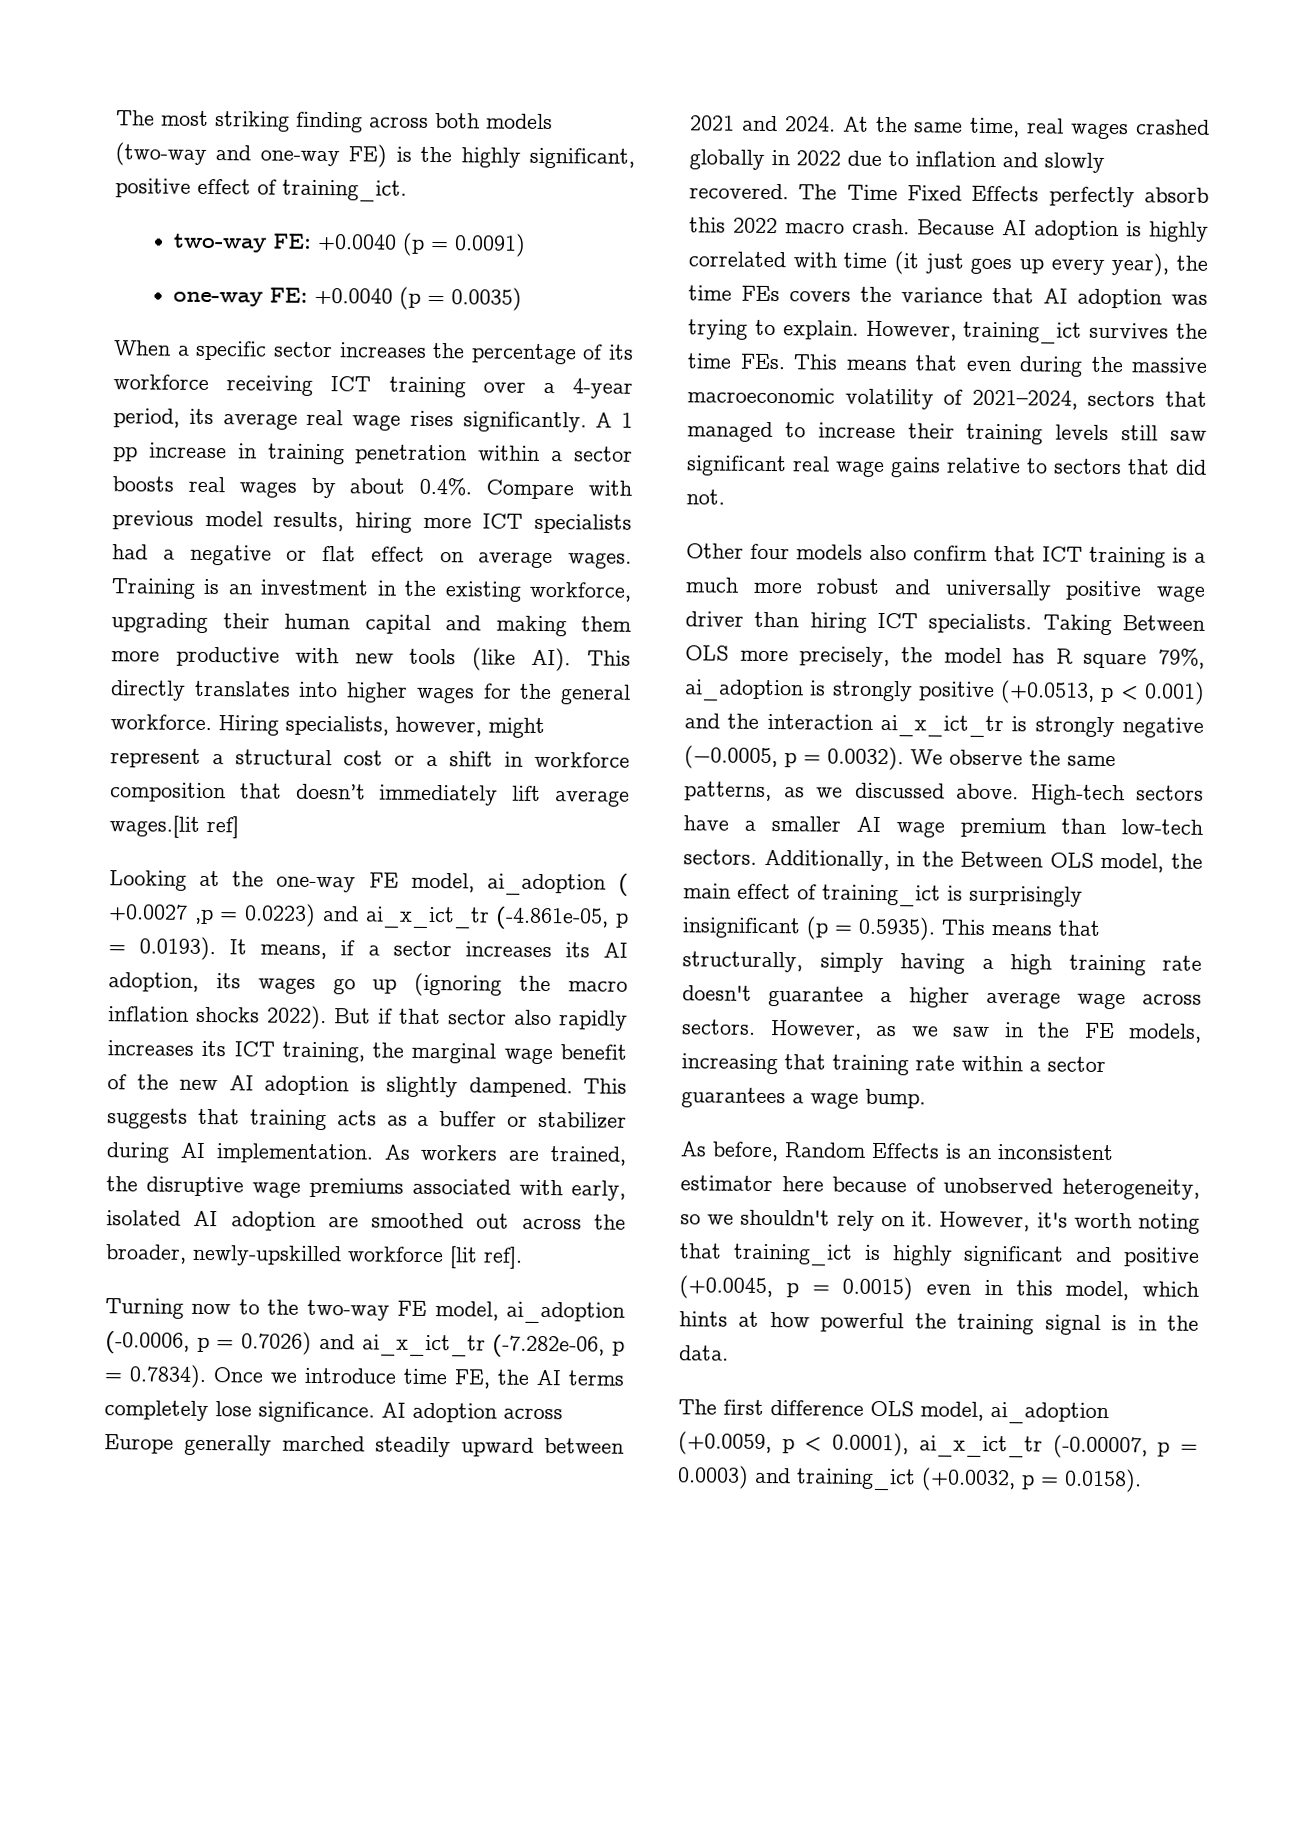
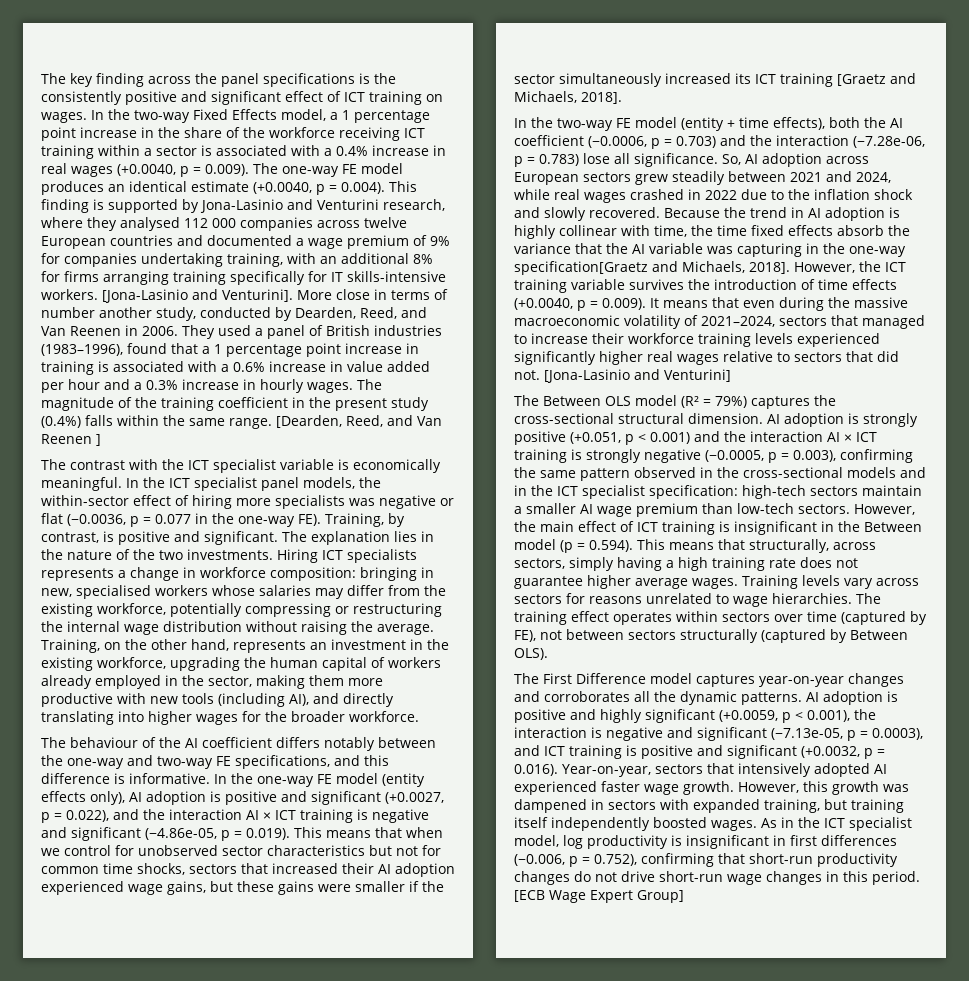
[116,110,553,133] [115,142,635,169] [115,178,407,202] [173,232,527,257] [173,286,523,311] [114,340,634,365] [113,374,633,399] [113,408,633,433] [113,442,633,465] [112,476,632,500] [112,510,632,534] [112,544,632,569] [111,578,221,599] The most striking finding across both models (two-way and one-way FE) is the highly significant, positive effect of training_ict. // two-way FE: +0.0040 (p = 0.0091) // one-way FE: +0.0040 (p = 0.0035) // When a specific sector increases the percentage of its workforce receiving ICT training over a 4-year period, its average real wage rises significantly. A 1 pp increase in training penetration within a sector boosts real wages by about 0.4%. Compare with previous model results, hiring more ICT specialists had a negative or flat effect on average wages. Training is -> [41,73,396,87] [41,91,443,105] [41,109,430,123] [41,127,425,141] [41,145,446,159] [41,163,403,177] [41,181,417,195] [41,199,445,213] [41,217,407,231] [41,235,450,249] [41,253,433,267] [41,271,446,285] [41,289,449,303] [41,307,427,321] [41,325,442,339] [41,343,419,357] [41,361,430,375] [41,379,382,393] [41,397,429,411] [41,415,442,429] [41,434,101,446] [41,459,441,473] [41,477,381,491] [41,495,454,509] [41,513,405,527] [41,531,434,545] [41,549,417,563] [41,567,434,581] [41,585,446,599] [41,603,442,617] [41,621,434,635] [41,639,306,653] The key finding across the panel specifications is the consistently positive and significant effect of ICT training on wages. In the two-way Fixed Effects model, a 1 percentage point increase in the share of the workforce receiving ICT training within a sector is associated with a 0.4% increase in real wages (+0.0040, p = 0.009). The one-way FE model produces an identical estimate (+0.0040, p = 0.004). This finding is supported by Jona-Lasinio and Venturini research, where they analysed 112 000 companies across twelve European countries and documented a wage premium of 9% for companies undertaking training, with an additional 8% for firms arranging training specifically for IT skills-intensive workers. [Jona-Lasinio and Venturini]. More close in terms of number another study, conducted by Dearden, Reed, and Van Reenen in 2006. They used a panel of British industries (1983–1996), found that a 1 percentage point increase in training is associated with a 0.6% increase in value added per hour and a 0.3% increase in hourly wages. The magnitude of the training coefficient in the present study (0.4%) falls within the same range. [Dearden, Reed, and Van Reenen ] // The contrast with the ICT specialist variable is economically meaningful. In the ICT specialist panel models, the within-sector effect of hiring more specialists was negative or flat (−0.0036, p = 0.077 in the one-way FE). Training, by contrast, is positive and significant. The explanation lies in the nature of the two investments. Hiring ICT specialists represents a change in workforce composition: bringing in new, specialised workers whose salaries may differ from the existing workforce, potentially compressing or restructuring the internal wage distribution without raising the average. Training, on the other hand, represents
[222,613,270,629] their -> [244,657,266,668] the
[445,615,481,631] and -> [371,657,441,668] [41,675,252,689] of workers already employed in the sector,
[471,647,631,672] [110,680,291,701] (like AI). This directly translates -> [218,693,394,707] [41,711,114,725] (including AI), and directly translating
[560,684,631,705] general -> [291,711,345,722] broader
[218,715,545,739] [110,748,630,768] [110,782,630,807] [109,815,239,839] [109,870,629,896] [108,903,629,930] [108,936,628,961] [108,972,628,997] [108,1005,628,1031] [107,1040,627,1065] [107,1074,627,1098] [107,1108,627,1131] [106,1142,626,1166] [106,1176,626,1201] [106,1210,626,1231] [105,1244,523,1269] [105,1298,625,1324] [105,1331,625,1358] [104,1364,624,1389] [104,1400,563,1423] [104,1434,624,1458] [690,115,1021,138] Hiring specialists, however, might represent a structural cost or a shift in workforce composition that doesn’t immediately lift average wages.[lit ref] // Looking at the one-way FE model, ai_adoption ( +0.0027 ,p = 0.0223) and ai_x_ict_tr (-4.861e-05, p = 0.0193). It means, if a sector increases its AI adoption, its wages go up (ignoring the macro inflation shocks 2022). But if that sector also rapidly increases its ICT training, the marginal wage benefit of the new AI adoption is slightly dampened. This suggests that training acts as a buffer or stabilizer during AI implementation. As workers are trained, the disruptive wage premiums associated with early, isolated AI adoption are smoothed out across the broader, newly-upskilled workforce [lit ref]. // Turning now to the two-way FE model, ai_adoption (-0.0006, p = 0.7026) and ai_x_ict_tr (-7.282e-06, p = 0.7834). Once we introduce time FE, the AI terms completely lose significance. AI adoption across Europe generally marched steadily upward between 2021 and 2024. At the same time, -> [41,737,436,751] [41,755,389,769] [41,773,425,787] [41,791,444,805] [41,809,429,823] [41,827,443,841] [41,845,441,856] [41,863,455,877] [41,881,444,895] [514,73,916,87] [514,91,622,104] [514,117,903,131] [514,135,925,149] [514,153,869,167] [514,171,891,185] [514,189,550,200] // The behaviour of the AI coefficient differs notably between the one-way and two-way FE specifications, and this difference is informative. In the one-way FE model (entity effects only), AI adoption is positive and significant (+0.0027, p = 0.022), and the interaction AI × ICT training is negative and significant (−4.86e-05, p = 0.019). This means that when we control for unobserved sector characteristics but not for common time shocks, sectors that increased their AI adoption experienced wage gains, but these gains were smaller if the sector simultaneously increased its ICT training [Graetz and Michaels, 2018]. // In the two-way FE model (entity + time effects), both the AI coefficient (−0.0006, p = 0.703) and the interaction (−7.28e-06, p = 0.783) lose all significance. So, AI adoption across European sectors grew steadily between 2021 and 2024, while
[689,149,765,170] globally -> (684, 194) none
[915,151,1105,173] [689,183,1209,208] [689,217,1209,242] [688,251,1208,277] [688,285,1208,309] [688,319,1208,344] [687,353,838,370] inflation and slowly recovered. The Time Fixed Effects perfectly absorb this 2022 macro crash. Because AI adoption is highly correlated with time (it just goes up every year), the time FEs covers the variance that AI adoption was trying to explain. However, training_ict survives the time FEs. This -> [788,189,913,200] [514,207,900,221] [514,225,910,239] [514,243,906,257] [514,261,906,275] [514,279,897,293] [514,298,659,311] the inflation shock and slowly recovered. Because the trend in AI adoption is highly collinear with time, the time fixed effects absorb the variance that the AI variable was capturing in the one-way specification[Graetz and Michaels, 2018]. However, the ICT training variable survives the introduction of time effects (+0.0040, p = 0.009). It
(955, 431) none -> [628,333,694,344] workforce
[1121,425,1207,441] [686,455,941,478] still saw significant real wage gains -> [797,333,880,347] [514,351,719,365] experienced significantly higher real wages
[686,543,1206,568] [685,577,1206,602] [685,611,1205,636] [685,645,1205,669] [684,679,804,702] // Other four models also confirm that ICT training is a much more robust and universally positive wage driver than hiring ICT specialists. Taking Between OLS more precisely, the model has R square 79%, ai_adoption -> [544,369,732,383] [514,395,836,409] [514,413,844,427] [Jona-Lasinio and Venturini] // The Between OLS model (R² = 79%) captures the cross-sectional structural dimension. AI adoption
[1000,680,1096,704] (+0.0513, -> [570,432,621,444] (+0.051,
[880,714,1004,738] ai_x_ict_tr -> [827,432,877,442] [514,449,567,463] AI × ICT training
[827,746,1116,771] [684,781,1204,806] [683,815,729,831] 0.0032). We observe the same patterns, as we discussed above. High-tech sectors have -> [793,449,913,463] [514,467,926,481] [514,485,922,499] 0.003), confirming the same pattern observed in the cross-sectional models and in the ICT specialist specification: high-tech sectors maintain
[763,849,1203,873] [683,883,1083,907] [682,916,936,941] Additionally, in the Between OLS model, the main effect of training_ict is surprisingly insignificant (p = 0.5935). -> [854,504,915,515] [514,521,922,535] [514,539,633,553] However, the main effect of ICT training is insignificant in the Between model (p = 0.594).
(803, 962) none -> [833,542,876,550] [514,558,565,569] across sectors,
[682,985,1202,1010] [681,1019,1202,1043] [681,1053,1106,1076] [681,1087,926,1109] [680,1141,1114,1162] [680,1175,1200,1200] [680,1209,1200,1234] [679,1243,1200,1267] [679,1275,1199,1301] [679,1311,1199,1335] [679,1345,729,1361] [678,1399,1109,1425] [678,1431,1198,1459] [677,1465,1142,1493] doesn't guarantee a higher average wage across sectors. However, as we saw in the FE models, increasing that training rate within a sector guarantees a wage bump. // As before, Random Effects is an inconsistent estimator here because of unobserved heterogeneity, so we shouldn't rely on it. However, it's worth noting that training_ict is highly significant and positive (+0.0045, p = 0.0015) even in this model, which hints at how powerful the training signal is in the data. // The first difference OLS model, ai_adoption (+0.0059, p < 0.0001), ai_x_ict_tr (-0.00007, p = 0.0003) and training_ict (+0.0032, p = 0.0158). -> [800,557,858,568] [514,575,919,589] [514,593,881,607] [514,611,927,625] [514,629,908,643] [514,648,548,660] [514,673,904,687] [514,691,898,705] [514,709,876,723] [514,727,923,741] [514,745,885,759] [514,763,887,777] [514,781,909,795] [514,799,904,813] [514,817,912,831] [514,835,897,849] [514,853,898,867] [514,871,920,885] [514,890,684,903] does not guarantee higher average wages. Training levels vary across sectors for reasons unrelated to wage hierarchies. The training effect operates within sectors over time (captured by FE), not between sectors structurally (captured by Between OLS). // The First Difference model captures year-on-year changes and corroborates all the dynamic patterns. AI adoption is positive and highly significant (+0.0059, p < 0.001), the interaction is negative and significant (−7.13e-05, p = 0.0003), and ICT training is positive and significant (+0.0032, p = 0.016). Year-on-year, sectors that intensively adopted AI experienced faster wage growth. However, this growth was dampened in sectors with expanded training, but training itself independently boosted wages. As in the ICT specialist model, log productivity is insignificant in first differences (−0.006, p = 0.752), confirming that short-run productivity changes do not drive short-run wage changes in this period. [ECB Wage Expert Group]

